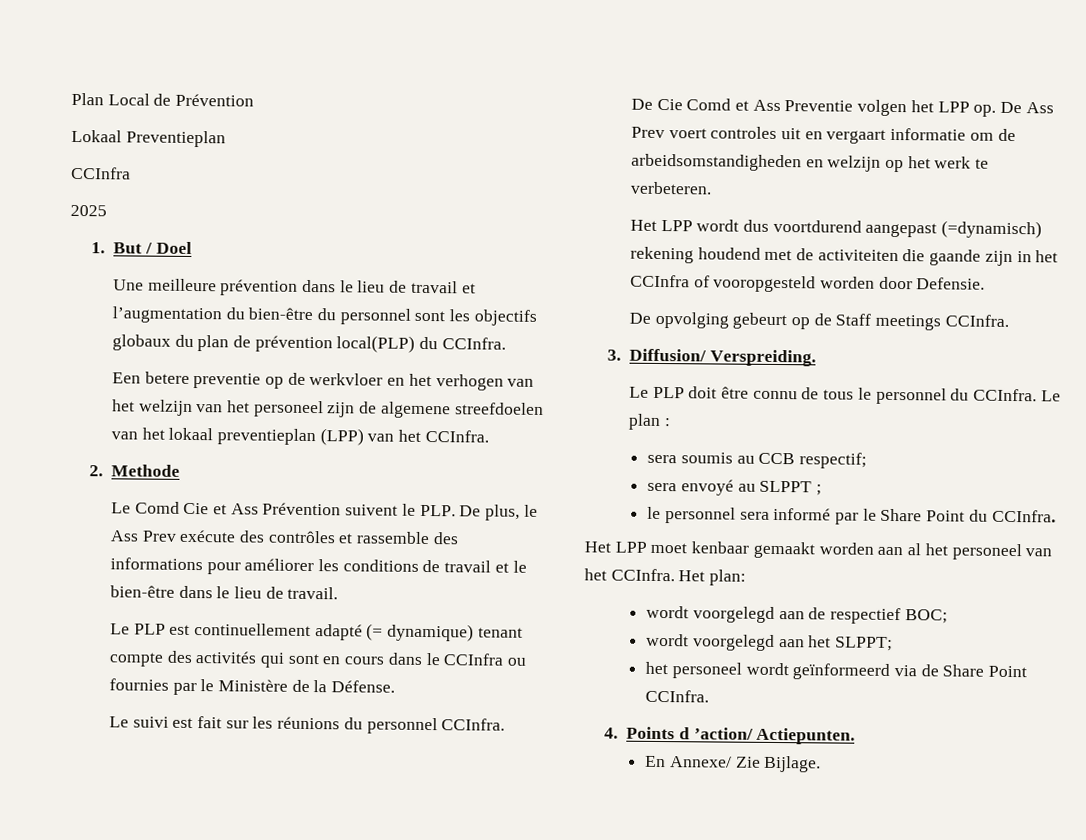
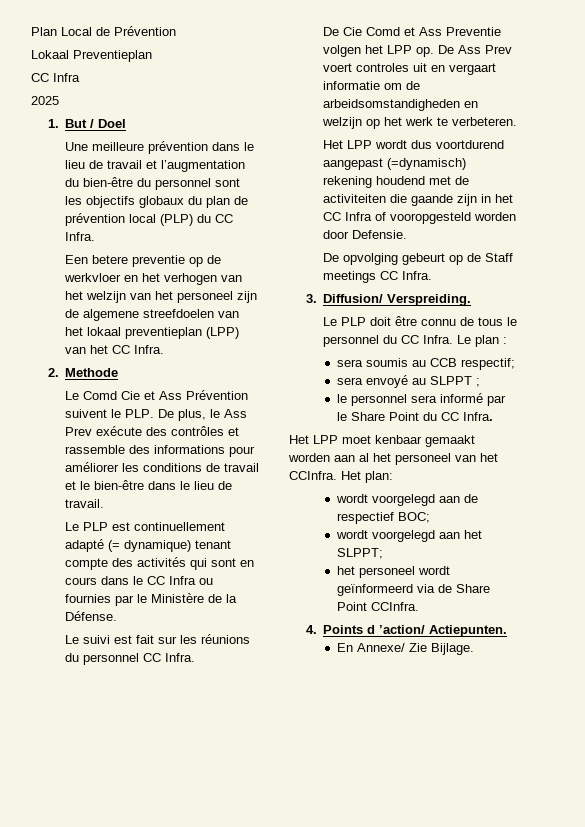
[71,166,131,180] CCInfra -> [31,73,80,82] CC Infra
[336,335,506,353] local(PLP) du CCInfra. -> [128,214,233,226] [64,232,95,241] local (PLP) du CC Infra.
[424,429,489,443] CCInfra. -> [111,345,164,354] CC Infra.
[443,653,505,666] CCInfra -> [146,576,196,585] CC Infra
[441,718,506,731] CCInfra. -> [142,653,195,662] CC Infra.
[629,274,690,288] CCInfra -> [322,212,372,221] CC Infra
[944,314,1009,327] CCInfra. -> [379,271,432,280] CC Infra.
[973,388,1038,402] CCInfra. -> [400,335,453,344] CC Infra.
[991,509,1056,523] CCInfra. -> [441,412,494,421] CC Infra.

